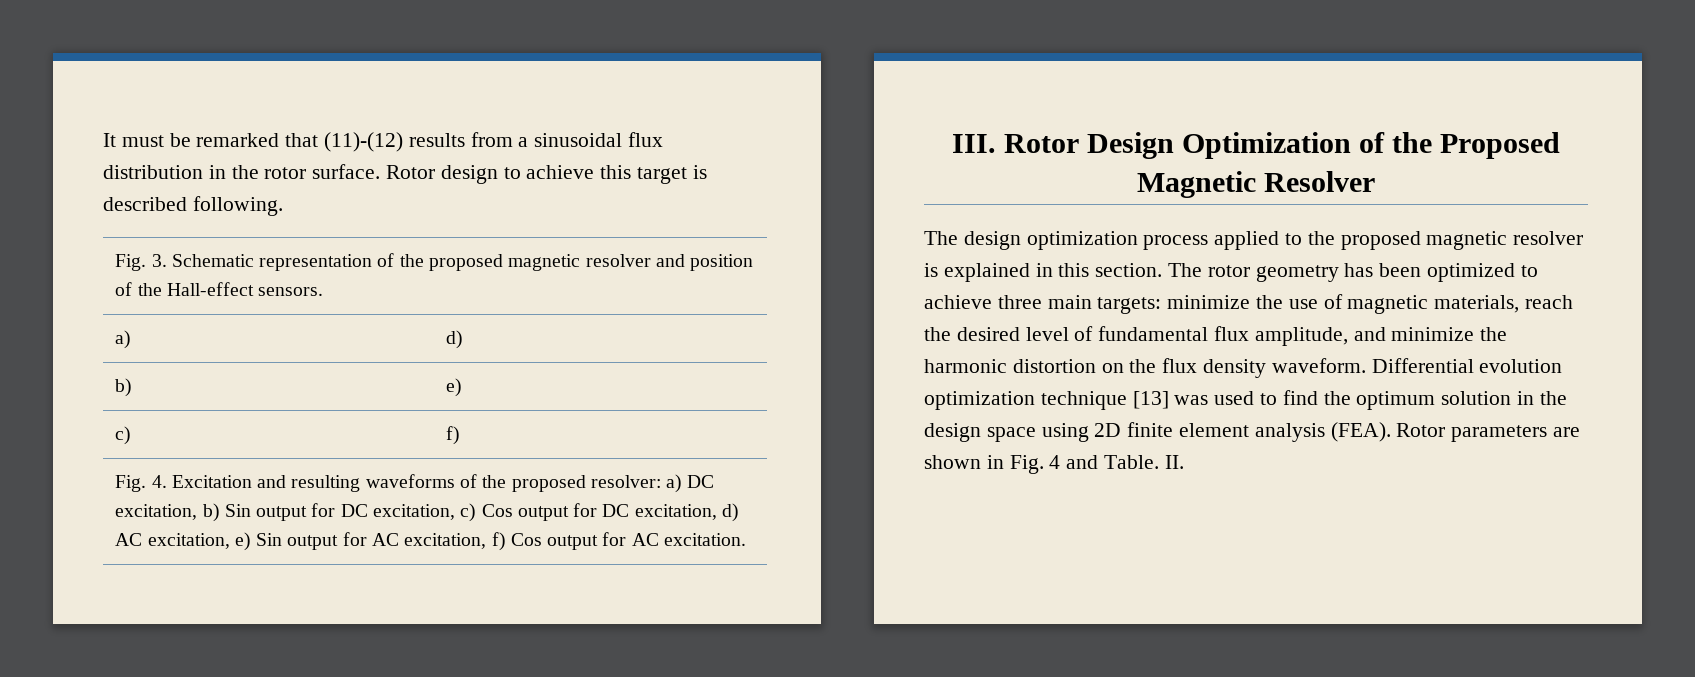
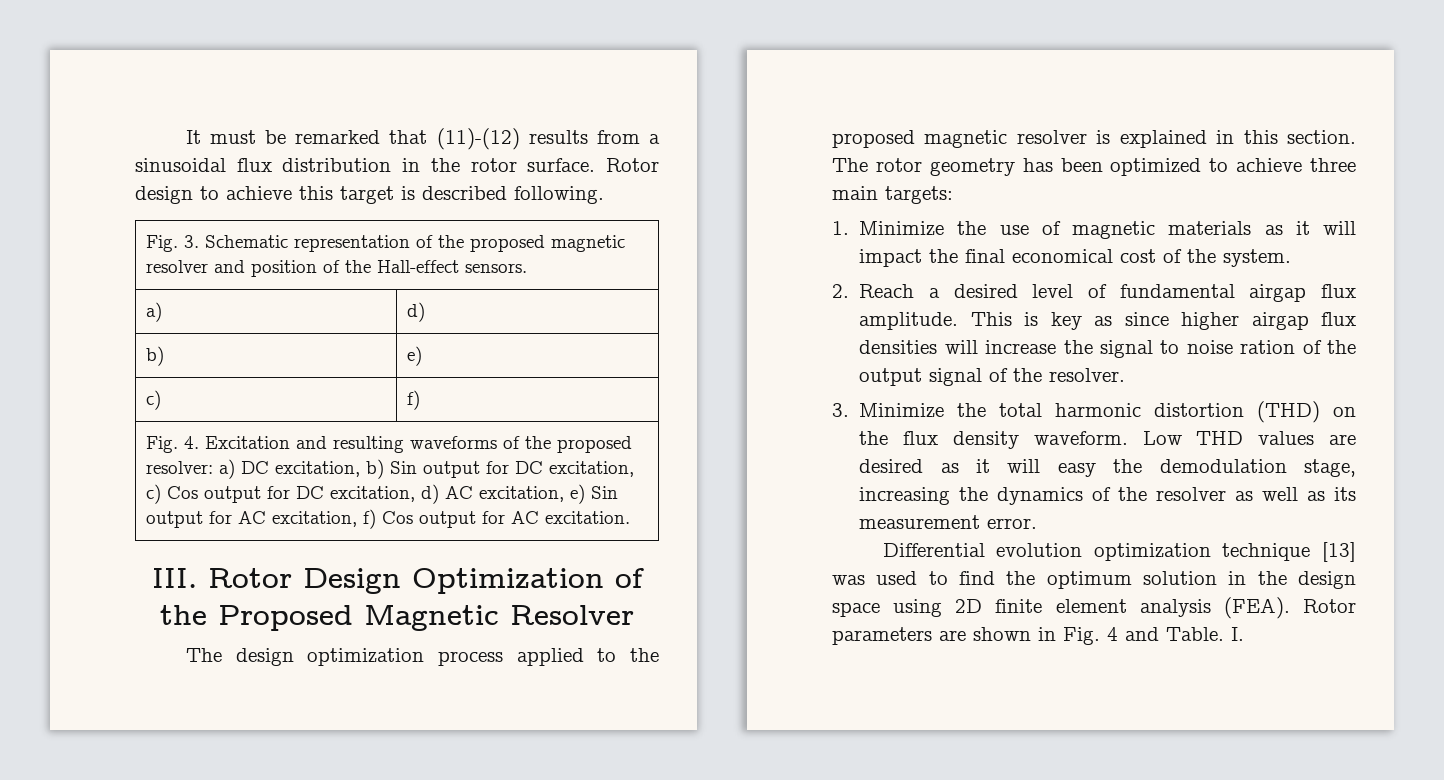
[1167,295,1251,309] minimize -> [832,221,945,236] // 1. Minimize
[1434,295,1574,313] [924,326,1508,346] materials, reach the desired level of fundamental flux amplitude, and minimize the -> [1168,221,1356,235] [859,249,1292,267] [832,284,1356,302] [859,312,1356,330] [859,340,1356,358] [859,368,1126,386] [832,403,1043,418] materials as it will impact the final economical cost of the system. // 2. Reach a desired level of fundamental airgap flux amplitude. This is key as since higher airgap flux densities will increase the signal to noise ration of the output signal of the resolver. // 3. Minimize the total
(1096, 366) none -> [1257,401,1321,423] (THD)
(1366, 365) none -> [1142,431,1356,445] [859,459,1356,477] [859,487,1356,505] [859,515,1038,529] Low THD values are desired as it will easy the demodulation stage, increasing the dynamics of the resolver as well as its measurement error. //
[1164,455,1184,469] II. -> [1231,627,1244,641] I.

